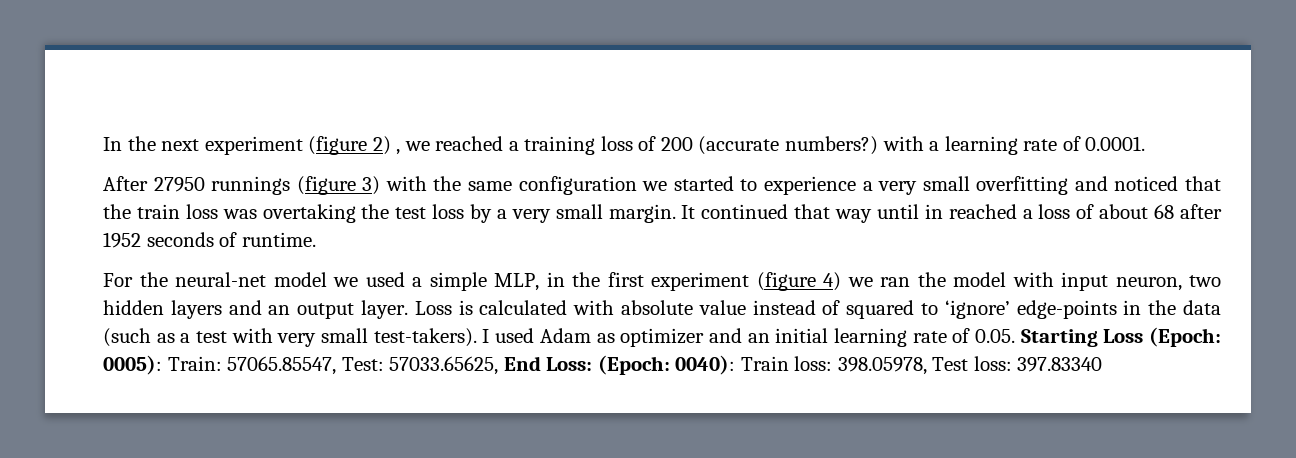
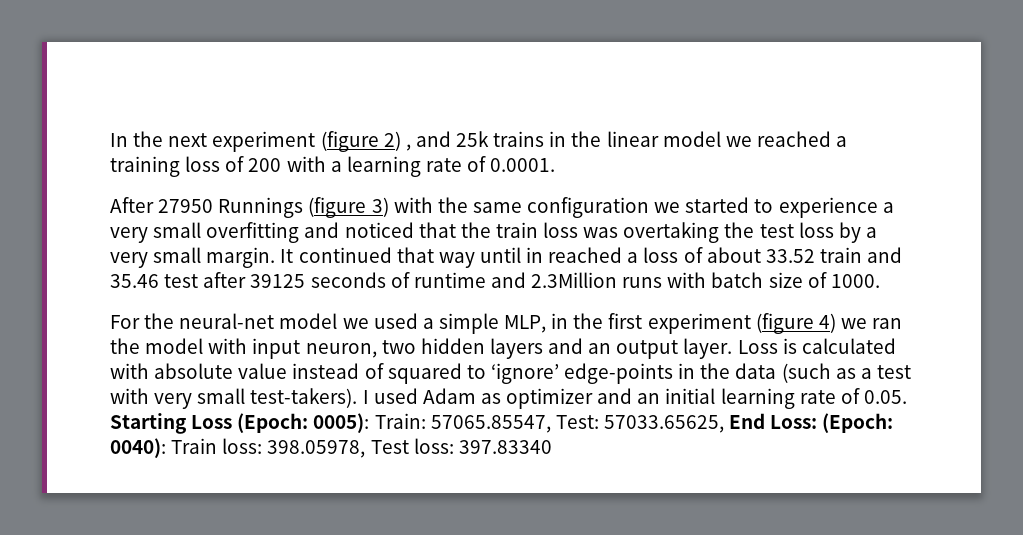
(401, 152) none -> [415,131,721,147] and 25k trains in the linear model
[698,136,879,155] (accurate numbers?) -> (282, 165) none
[211,176,291,195] runnings -> [218,197,304,218] Runnings
[1154,204,1222,219] [103,232,316,248] 68 after 1952 seconds of runtime. -> [765,247,903,263] [110,272,880,288] 33.52 train and 35.46 test after 39125 seconds of runtime and 2.3Million runs with batch size of 1000.

